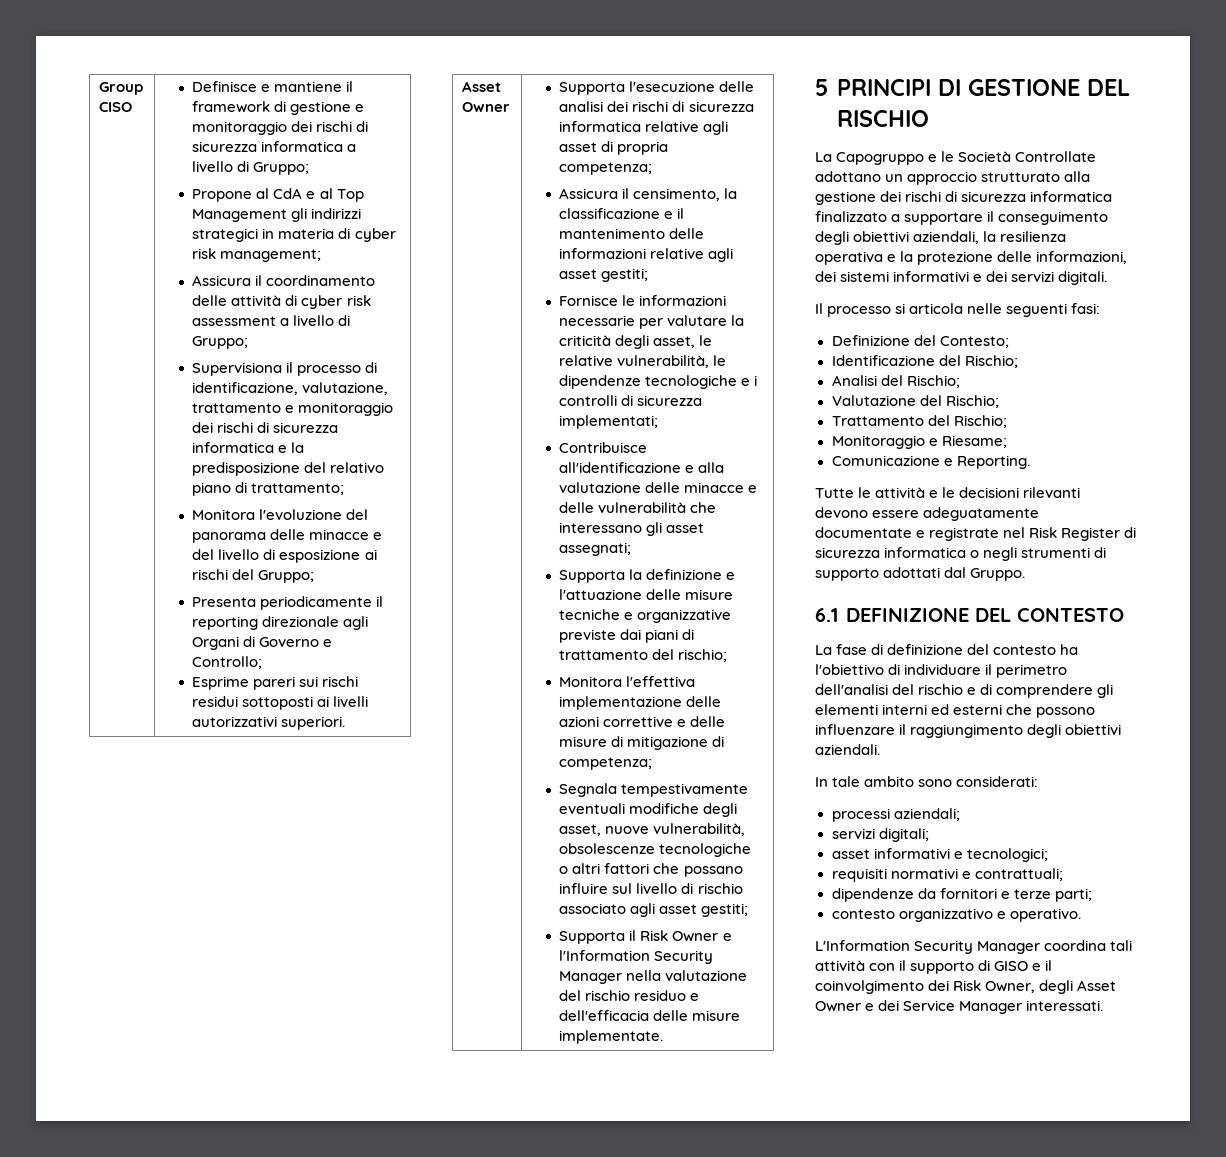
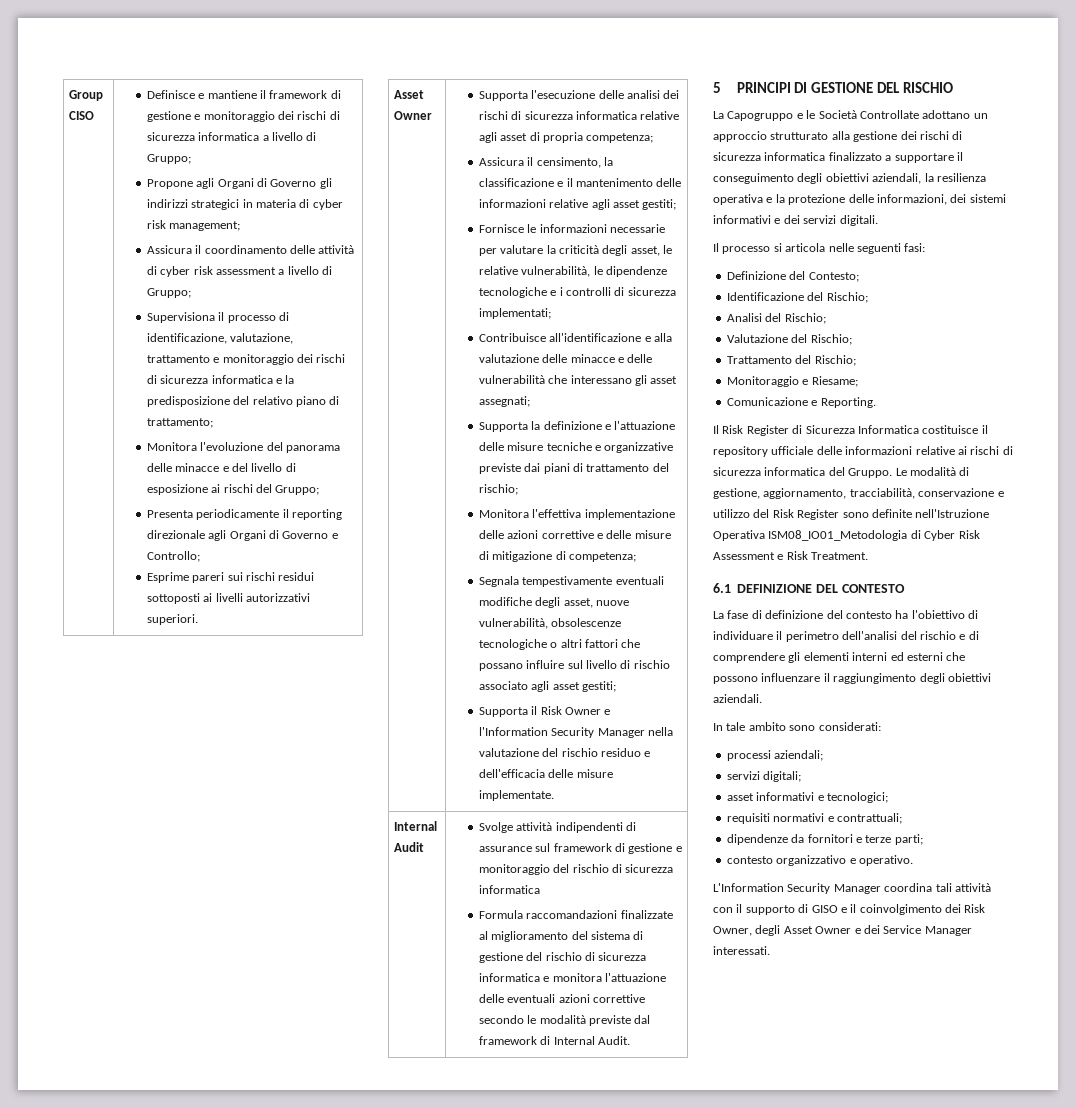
[256,188,364,202] [192,209,288,222] al CdA e al Top Management -> [196,178,317,189] agli Organi di Governo
(664, 1037) none -> [394,821,438,831] [394,842,425,852] [478,822,637,833] [478,843,682,854] [478,864,674,875] [478,885,540,894] [478,910,673,919] [478,931,644,942] [478,952,647,963] [478,973,667,982] [478,994,646,1003] [478,1015,651,1026] [478,1036,631,1045] // Internal Audit | Svolge attività indipendenti di assurance sul framework di gestione e monitoraggio del rischio di sicurezza informatica // Formula raccomandazioni finalizzate al miglioramento del sistema di gestione del rischio di sicurezza informatica e monitora l'attuazione delle eventuali azioni correttive secondo le modalità previste dal framework di Internal Audit.
[815,487,1081,498] [815,507,1040,521] [815,527,1137,541] [815,547,1107,561] [815,567,1026,581] Tutte le attività e le decisioni rilevanti devono essere adeguatamente documentate e registrate nel Risk Register di sicurezza informatica o negli strumenti di supporto adottati dal Gruppo. -> [713,425,988,436] [713,446,1013,457] [713,467,970,478] [713,488,1004,499] [713,509,990,520] [713,530,980,541] [713,551,869,560] Il Risk Register di Sicurezza Informatica costituisce il repository ufficiale delle informazioni relative ai rischi di sicurezza informatica del Gruppo. Le modalità di gestione, aggiornamento, tracciabilità, conservazione e utilizzo del Risk Register sono definite nell'Istruzione Operativa ISM08_IO01_Metodologia di Cyber Risk Assessment e Risk Treatment.

